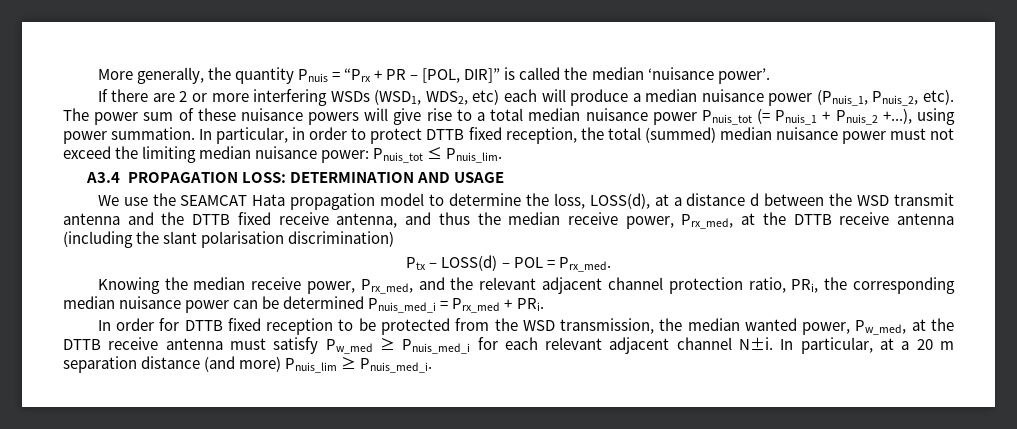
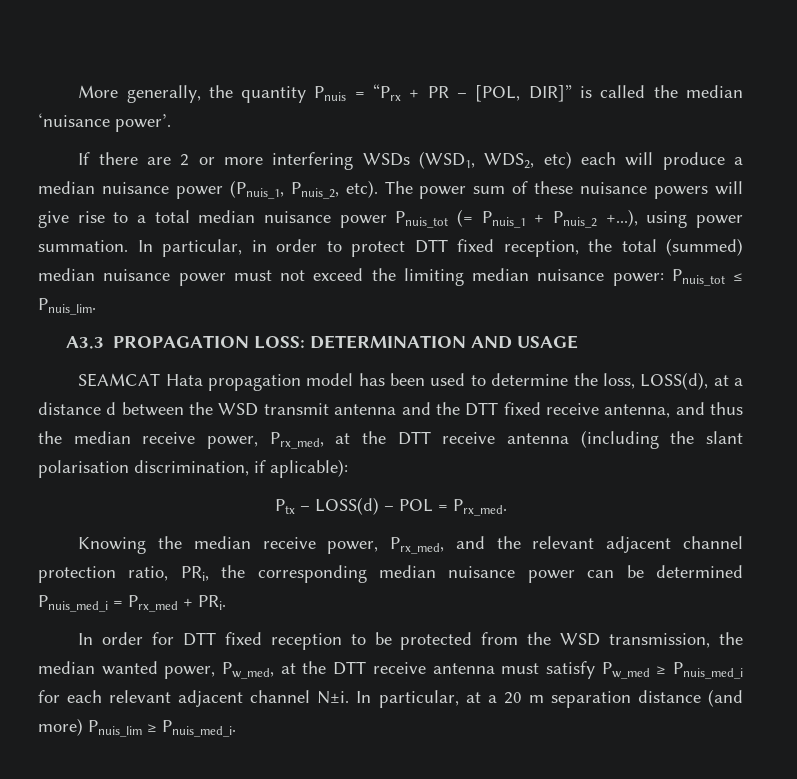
[426,129,465,140] DTTB -> [414,239,448,253] DTT
[86,172,121,183] A3.4 -> [65,336,104,349] A3.3
[97,193,176,206] We use the -> (578, 342) none
(425, 199) none -> [358,373,466,386] has been used
[192,214,231,225] DTTB -> [465,402,499,416] DTT
[793,214,832,225] DTTB -> [397,431,431,445] DTT
[288,231,395,247] discrimination) -> [134,459,348,478] discrimination, if aplicable):
[184,320,223,331] DTTB -> [182,632,216,646] DTT
[63,339,101,350] DTTB -> [333,661,367,675] DTT

